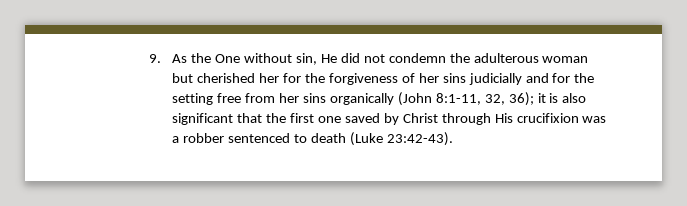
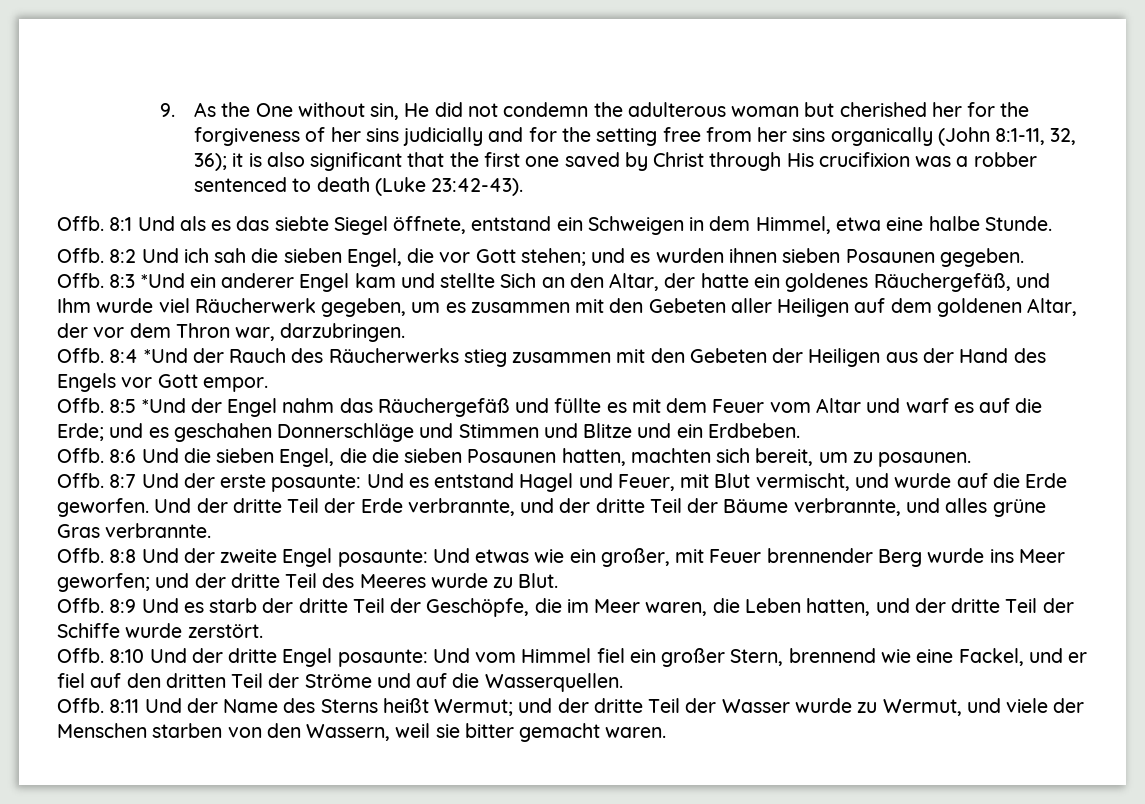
(453, 139) none -> [57,216,1052,235] [57,248,1024,267] [57,273,1050,292] [57,298,1078,317] [57,323,406,342] [57,348,1046,367] [57,373,268,392] [57,398,1043,417] [57,423,800,442] [57,448,972,467] [57,473,1068,492] [57,498,1046,517] [57,523,212,538] [57,548,1065,567] [57,573,559,592] [57,598,1074,617] [57,623,263,638] [57,648,1088,667] [57,673,623,692] [57,698,1085,716] [57,723,667,742] // Offb. 8:1 Und als es das siebte Siegel öffnete, entstand ein Schweigen in dem Himmel, etwa eine halbe Stunde. // Offb. 8:2 Und ich sah die sieben Engel, die vor Gott stehen; und es wurden ihnen sieben Posaunen gegeben. // Offb. 8:3 *Und ein anderer Engel kam und stellte Sich an den Altar, der hatte ein goldenes Räuchergefäß, und Ihm wurde viel Räucherwerk gegeben, um es zusammen mit den Gebeten aller Heiligen auf dem goldenen Altar, der vor dem Thron war, darzubringen. // Offb. 8:4 *Und der Rauch des Räucherwerks stieg zusammen mit den Gebeten der Heiligen aus der Hand des Engels vor Gott empor. // Offb. 8:5 *Und der Engel nahm das Räuchergefäß und füllte es mit dem Feuer vom Altar und warf es auf die Erde; und es geschahen Donnerschläge und Stimmen und Blitze und ein Erdbeben. // Offb. 8:6 Und die sieben Engel, die die sieben Posaunen hatten, machten sich bereit, um zu posaunen. // Offb. 8:7 Und der erste posaunte: Und es entstand Hagel und Feuer, mit Blut vermischt, und wurde auf die Erde geworfen. Und der dritte Teil der Erde verbrannte, und der dritte Teil der Bäume verbrannte, und alles grüne Gras verbrannte. // Offb. 8:8 Und der zweite Engel posaunte: Und etwas wie ein großer, mit Feuer brennender Berg wurde ins Meer geworfen; und der dritte Teil des Meeres wurde zu Blut. // Offb. 8:9 Und es starb der dritte Teil der Geschöpfe, die im Meer waren, die Leben hatten, und der dritte Teil der Schiffe wurde zerstört. // Offb. 8:10 Und der dritte Engel posaunte: Und vom Himmel fiel ein großer Stern, brennend wie eine Fackel, und er fiel auf den dritten Teil der Ströme und auf die Wasserquellen. // Offb. 8:11 Und der Name des Sterns heißt Wermut; und der dritte Teil der Wasser wurde zu Wermut, und viele der Menschen starben von den Wassern, weil sie bitter gemacht waren.

